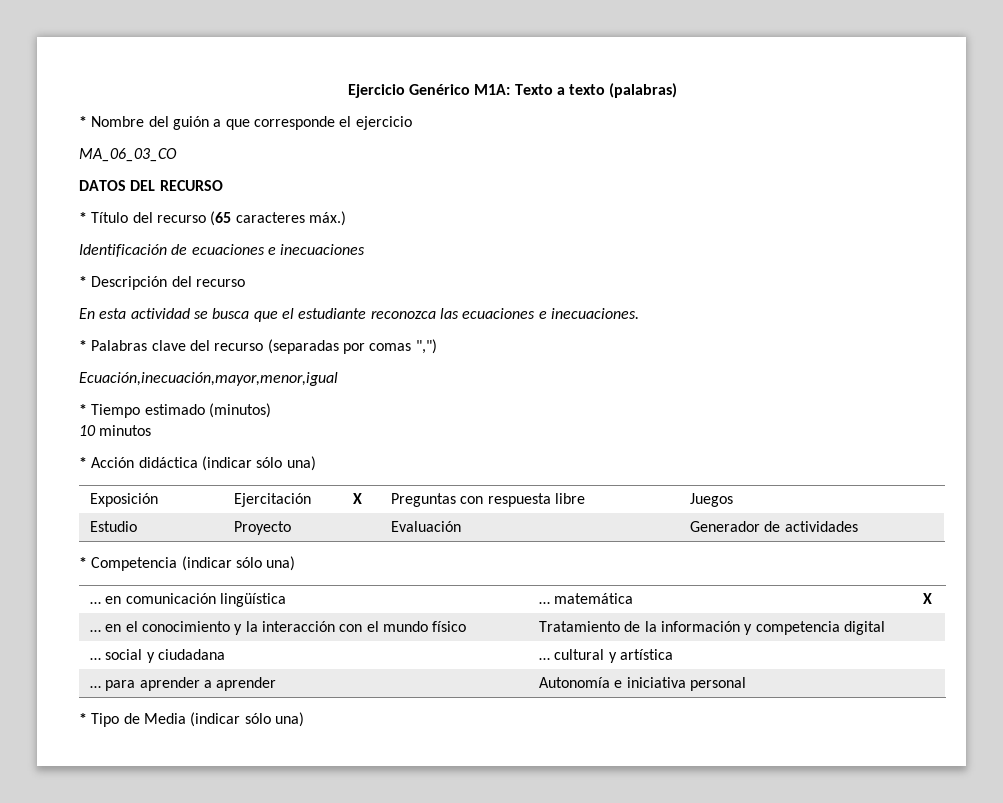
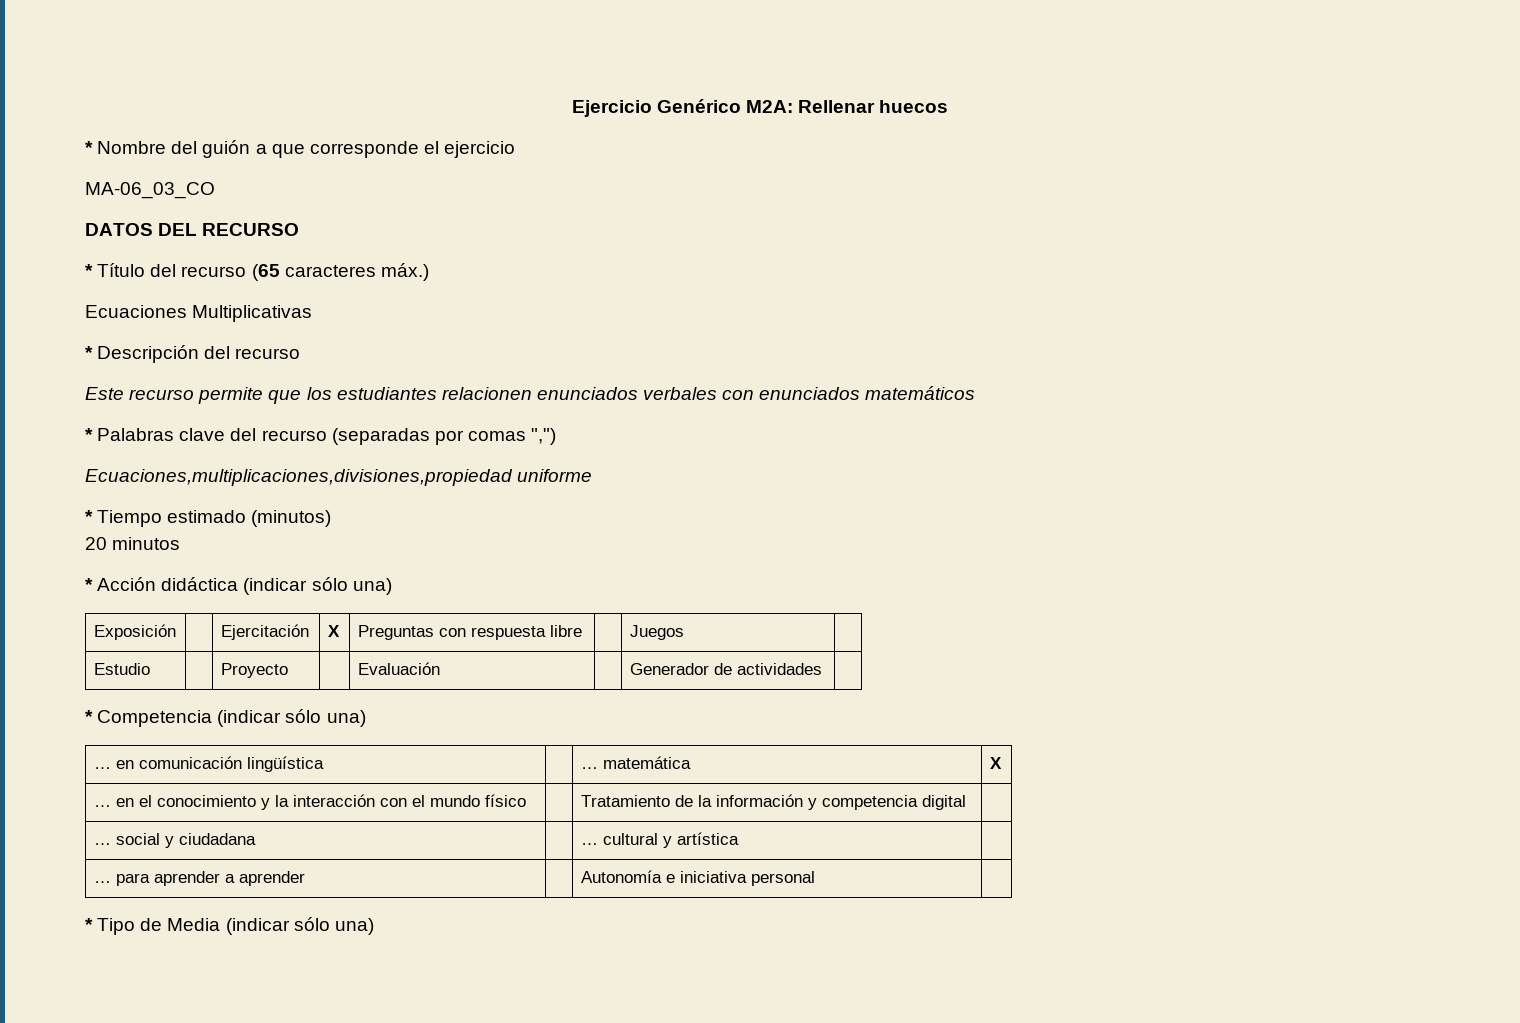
[474,83,678,98] M1A: Texto a texto (palabras) -> [746,100,949,113] M2A: Rellenar huecos
[79,148,177,162] MA_06_03_CO -> [85,182,215,199] MA-06_03_CO
[79,244,366,257] Identificación de ecuaciones e inecuaciones -> [85,305,313,322] Ecuaciones Multiplicativas
[79,308,639,322] En esta actividad se busca que el estudiante reconozca las ecuaciones e inecuaciones. -> [85,386,976,404] Este recurso permite que los estudiantes relacionen enunciados verbales con enunciados matemáticos
[79,372,338,386] Ecuación,inecuación,mayor,menor,igual -> [85,469,593,486] Ecuaciones,multiplicaciones,divisiones,propiedad uniforme
[79,425,96,436] 10 -> [85,537,107,550] 20

